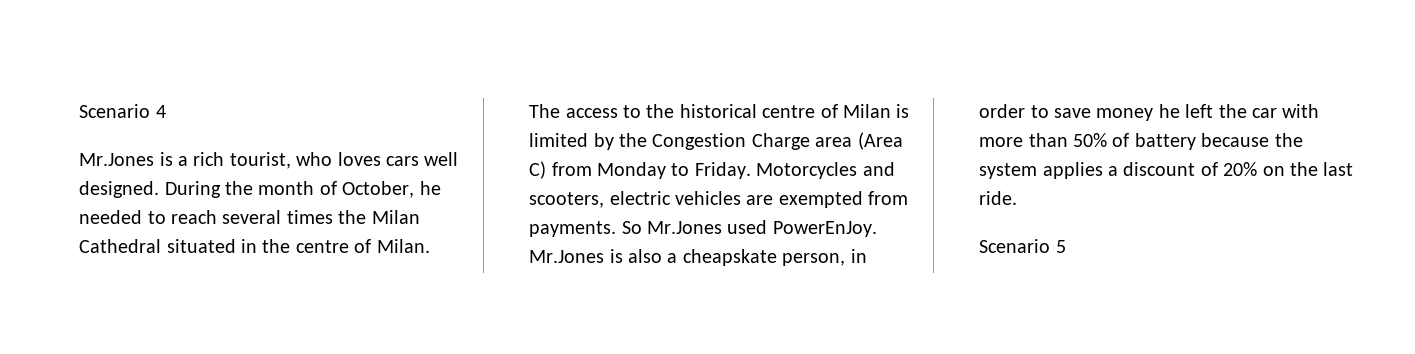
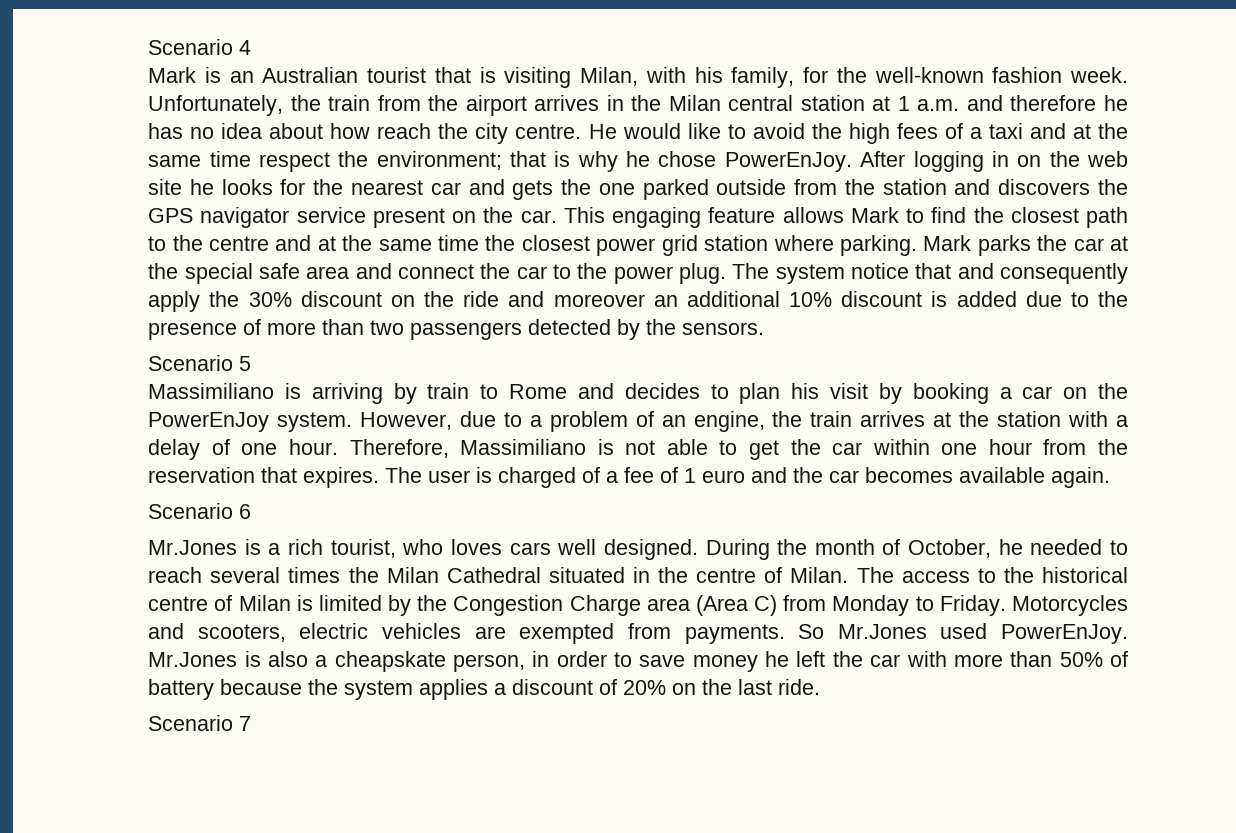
(166, 111) none -> [148,67,1128,88] [148,95,1129,116] [148,123,1128,144] [148,151,1128,172] [148,179,1128,200] [148,207,1128,228] [148,235,1128,256] [148,263,1128,284] [148,291,1128,312] [148,319,765,340] [148,355,252,371] [148,383,1128,404] [148,411,1128,432] [148,439,1128,460] [148,467,1111,488] [148,503,252,519] // Mark is an Australian tourist that is visiting Milan, with his family, for the well-known fashion week. Unfortunately, the train from the airport arrives in the Milan central station at 1 a.m. and therefore he has no idea about how reach the city centre. He would like to avoid the high fees of a taxi and at the same time respect the environment; that is why he chose PowerEnJoy. After logging in on the web site he looks for the nearest car and gets the one parked outside from the station and discovers the GPS navigator service present on the car. This engaging feature allows Mark to find the closest path to the centre and at the same time the closest power grid station where parking. Mark parks the car at the special safe area and connect the car to the power plug. The system notice that and consequently apply the 30% discount on the ride and moreover an additional 10% discount is added due to the presence of more than two passengers detected by the sensors. // Scenario 5 // Massimiliano is arriving by train to Rome and decides to plan his visit by booking a car on the PowerEnJoy system. However, due to a problem of an engine, the train arrives at the station with a delay of one hour. Therefore, Massimiliano is not able to get the car within one hour from the reservation that expires. The user is charged of a fee of 1 euro and the car becomes available again. // Scenario 6
[1055,240,1066,253] 5 -> [239,716,252,731] 7

